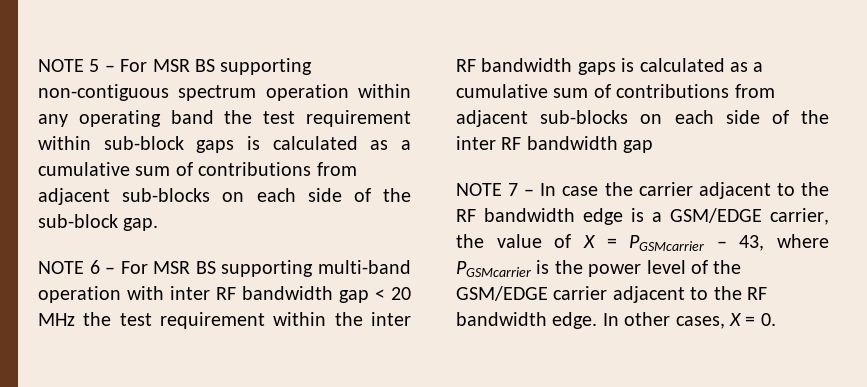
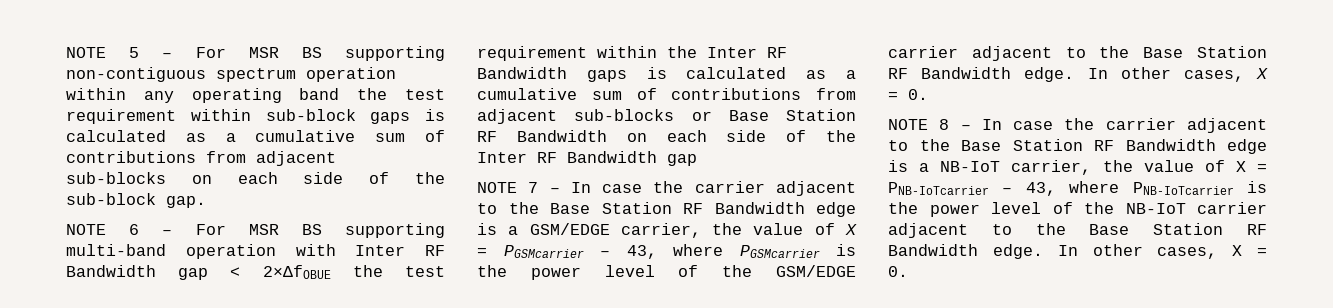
[170,286,411,303] [38,313,75,326] inter RF bandwidth gap < 20 MHz -> [355,245,445,256] [66,265,331,280] Inter RF Bandwidth gap < 2×ΔfOBUE
[371,312,411,326] [456,58,573,72] inter RF bandwidth -> [707,47,787,58] [477,67,567,79] Inter RF Bandwidth
[640,110,830,124] [456,136,618,150] on each side of the inter RF bandwidth -> [691,109,856,121] [477,130,856,142] [477,151,657,163] or Base Station RF Bandwidth on each side of the Inter RF Bandwidth
[456,208,575,222] RF bandwidth -> [550,202,805,214] Base Station RF Bandwidth
[747,287,767,300] [456,312,776,329] RF bandwidth edge. In other cases, X = 0. -> [1143,46,1267,58] [888,67,1268,82] [888,89,928,100] [888,118,1267,133] [888,139,1267,154] [888,160,1267,175] [888,181,1267,196] [888,202,1267,217] [888,223,1267,238] [888,244,1267,259] [888,266,908,277] Base Station RF Bandwidth edge. In other cases, X = 0. // NOTE 8 – In case the carrier adjacent to the Base Station RF Bandwidth edge is a NB-IoT carrier, the value of X = PNB-IoTcarrier – 43, where PNB-IoTcarrier is the power level of the NB-IoT carrier adjacent to the Base Station RF Bandwidth edge. In other cases, X = 0.

